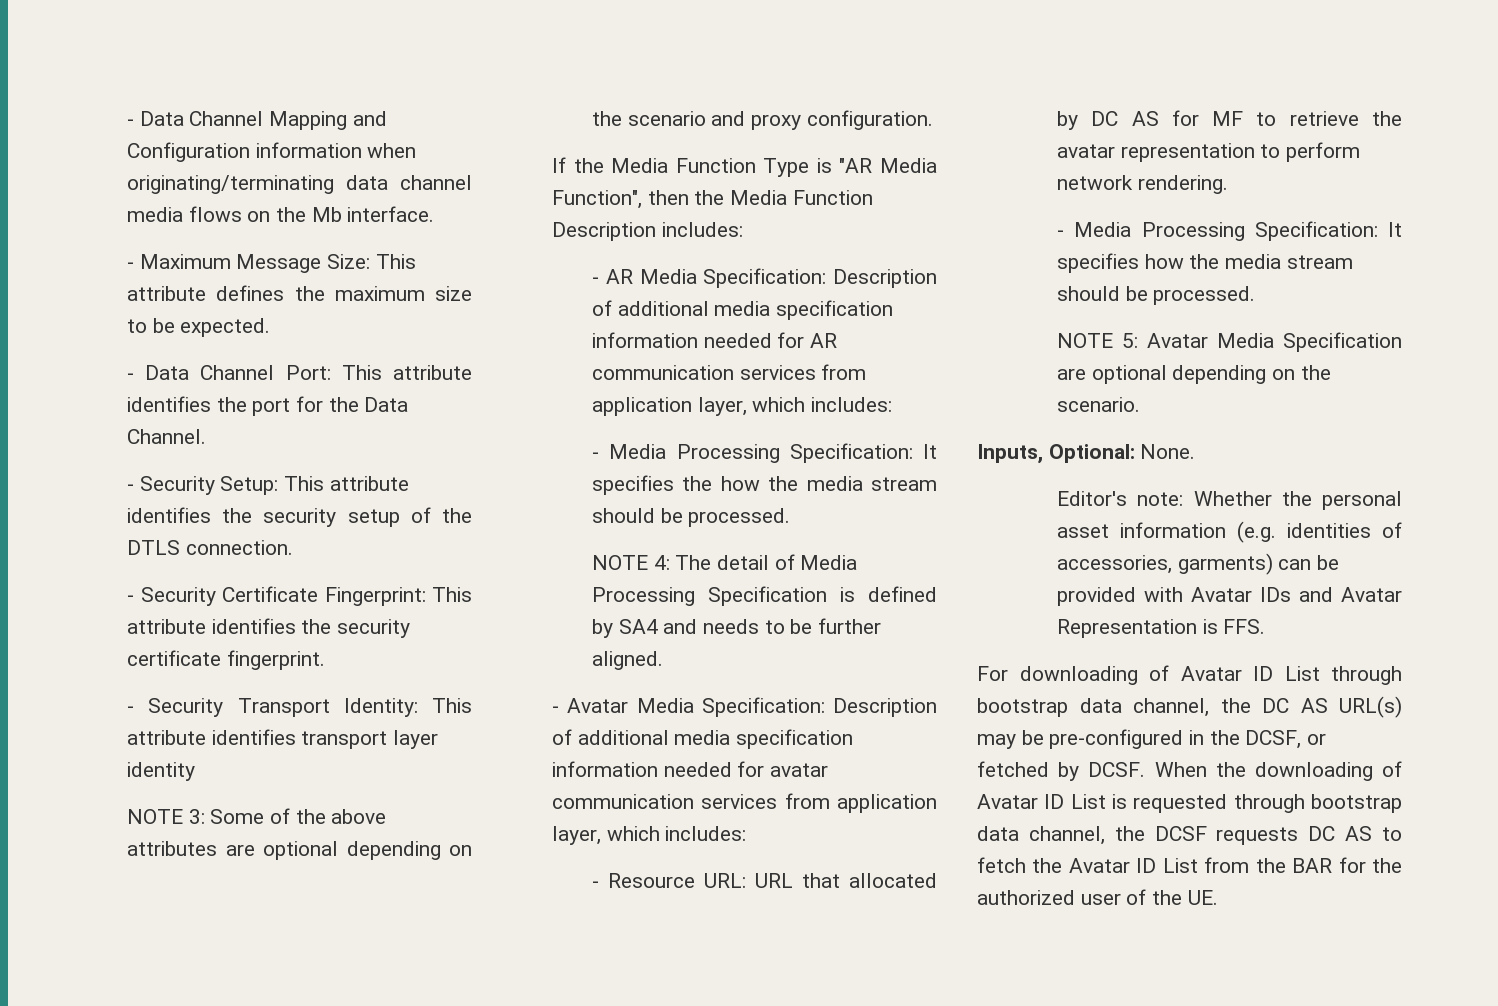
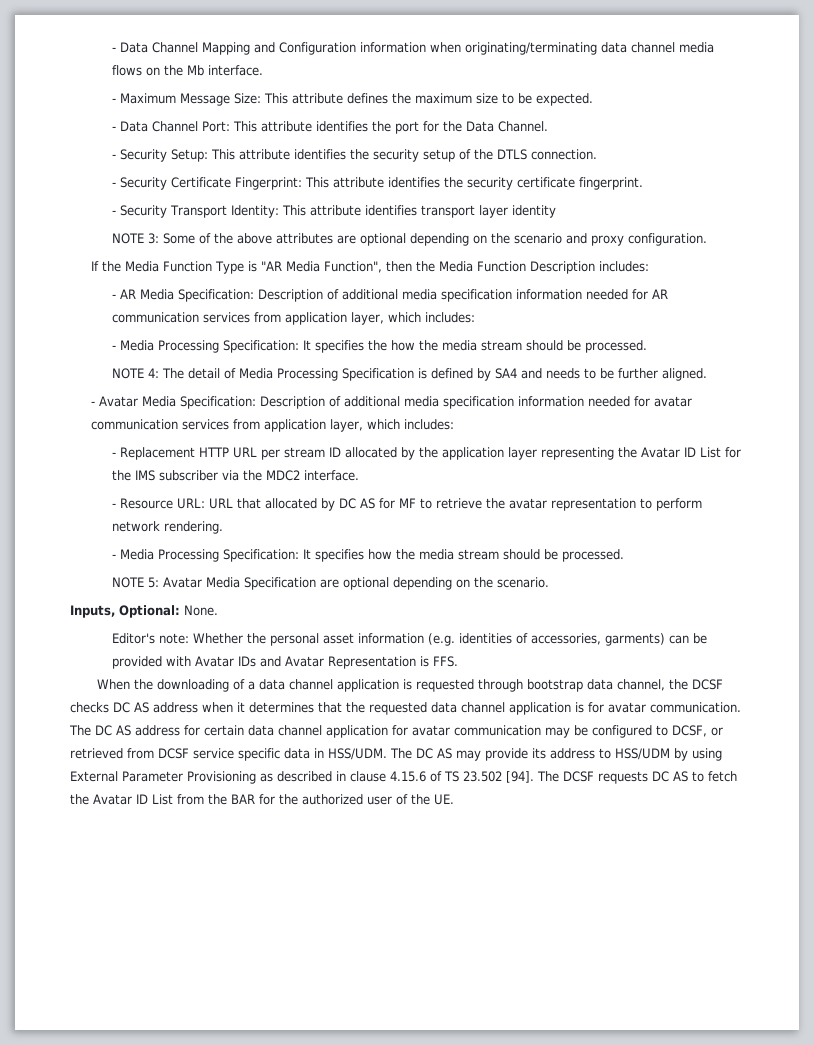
(747, 833) none -> [111,447,741,460] [111,470,359,481] // - Replacement HTTP URL per stream ID allocated by the application layer representing the Avatar ID List for the IMS subscriber via the MDC2 interface.
[977,665,1402,685] [977,696,1402,718] [977,729,1327,749] [977,761,1402,781] [977,794,1106,809] For downloading of Avatar ID List through bootstrap data channel, the DC AS URL(s) may be pre-configured in the DCSF, or fetched by DCSF. When the downloading of Avatar ID List -> [97,679,400,692] When the downloading of a data channel application
(1207, 833) none -> [70,702,741,715] [69,725,723,738] [70,748,722,761] [70,771,594,784] checks DC AS address when it determines that the requested data channel application is for avatar communication. The DC AS address for certain data channel application for avatar communication may be configured to DCSF, or retrieved from DCSF service specific data in HSS/UDM. The DC AS may provide its address to HSS/UDM by using External Parameter Provisioning as described in clause 4.15.6 of TS 23.502 [94]. The DCSF

